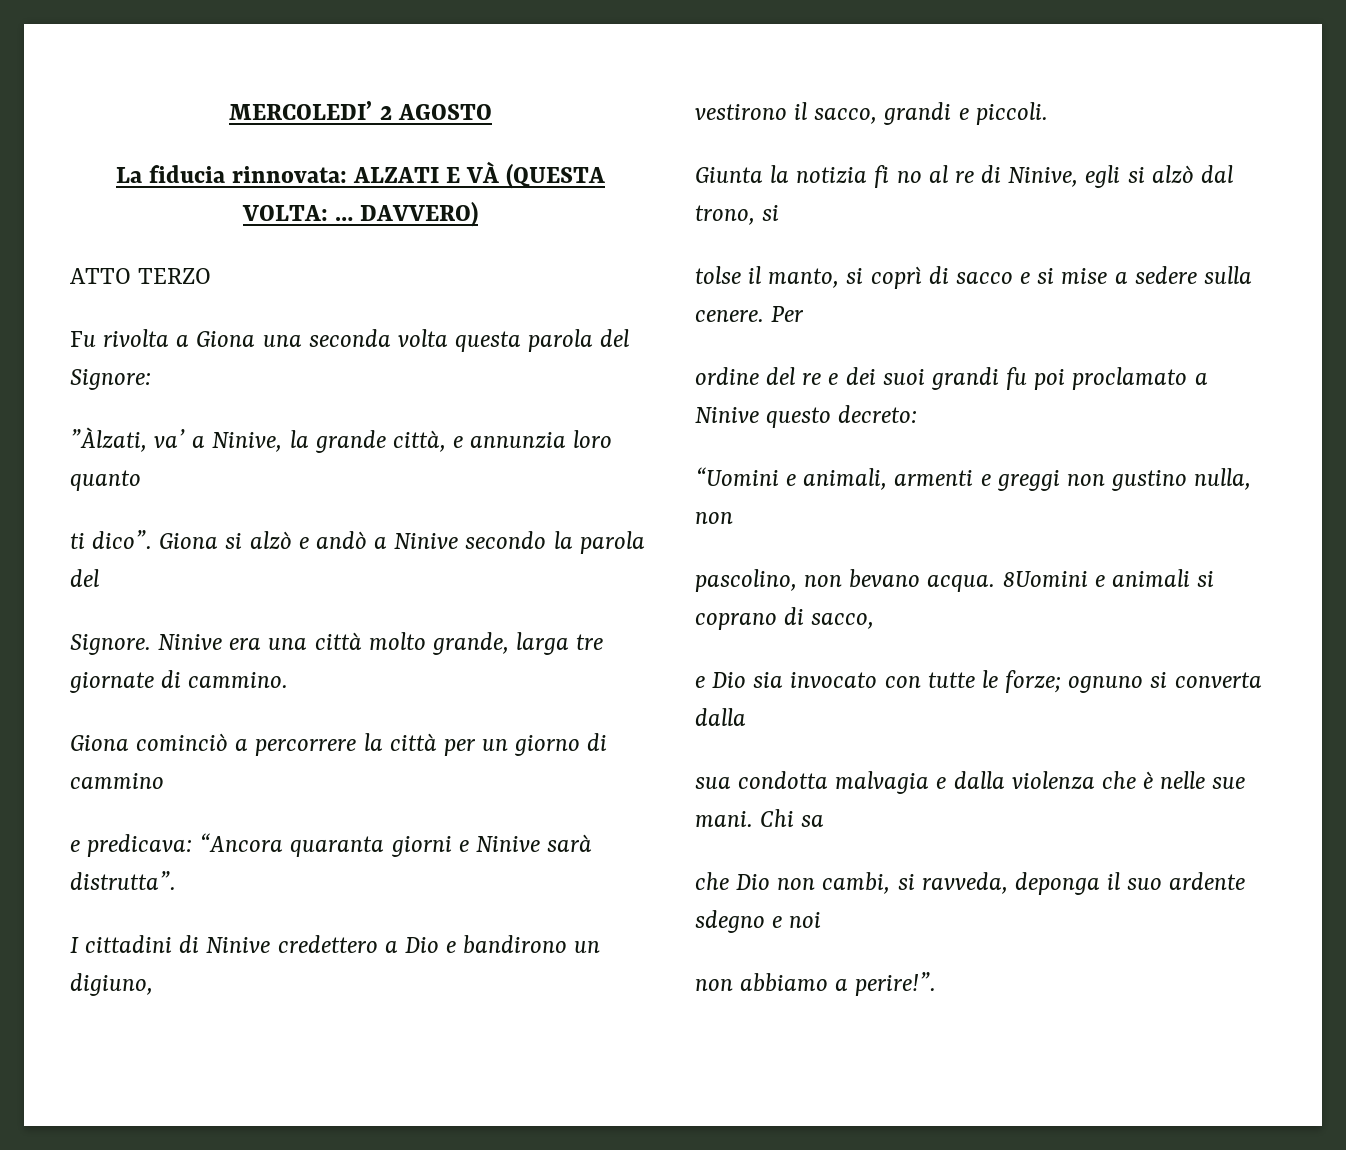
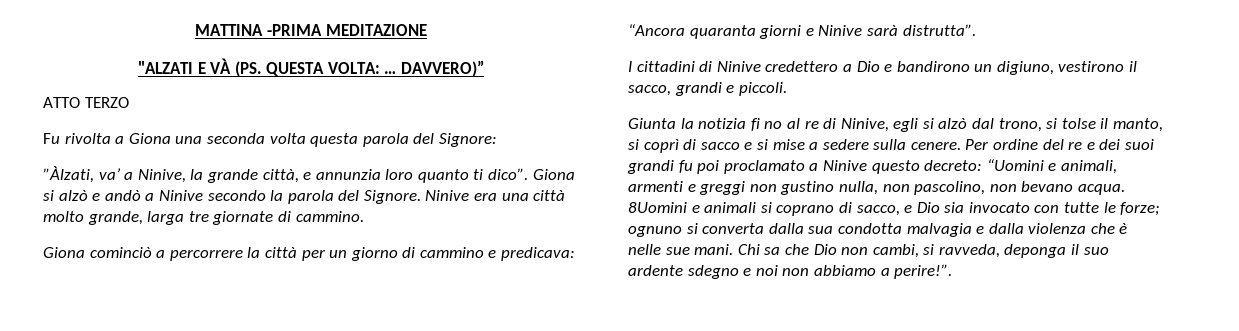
[229,101,492,120] [115,161,606,189] MERCOLEDI’ 2 AGOSTO // La fiducia rinnovata: ALZATI E VÀ (QUESTA -> [195,24,427,36] [137,58,325,77] MATTINA -PRIMA MEDITAZIONE // "ALZATI E VÀ (PS. QUESTA
[360,201,479,227] DAVVERO) -> [401,60,485,77] DAVVERO)”
(141, 480) // -> (469, 176) none
(99, 578) // -> (360, 195) none
(164, 781) // -> (484, 252) none
(153, 984) // -> (1054, 68) none
(780, 213) // -> (1058, 123) none
(805, 314) // -> (989, 144) none
(918, 414) // -> (983, 165) none
(733, 518) // -> (910, 188) none
(875, 620) // -> (900, 210) none
(746, 717) // -> (804, 228) none
(825, 820) // -> (781, 251) none
(822, 920) // -> (778, 270) none

